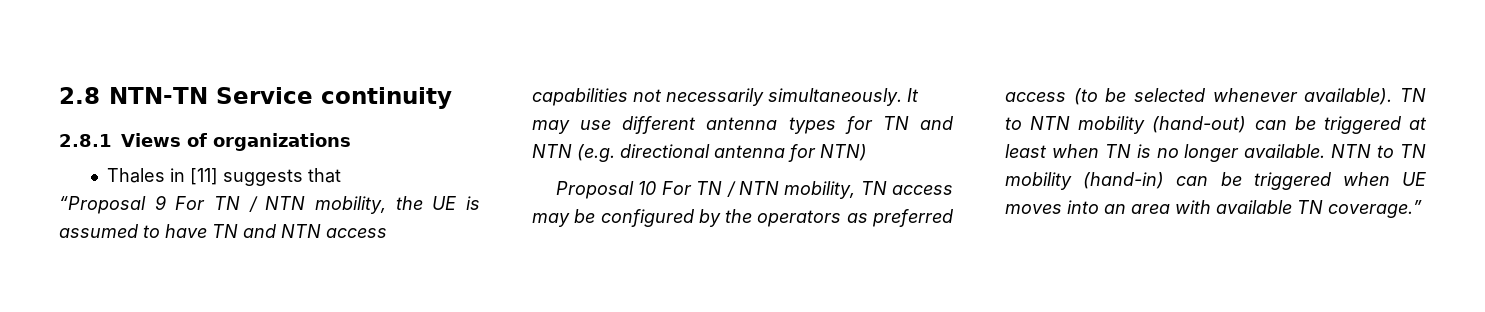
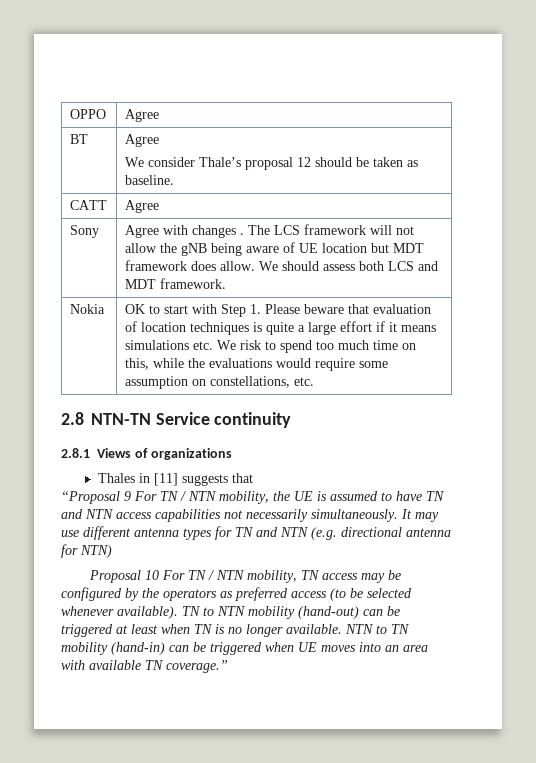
(59, 95) none -> [69,109,106,119] [124,109,159,122] [69,134,88,144] [124,134,159,147] [124,157,418,170] [124,175,174,185] [69,200,107,210] [124,200,159,213] [69,225,99,238] [124,224,414,238] [124,242,424,256] [124,260,438,271] [124,278,226,289] [69,304,105,314] [124,304,431,317] [124,321,436,335] [124,340,416,353] [124,358,388,371] [124,376,314,389] OPPO | Agree // BT | Agree // We consider Thale’s proposal 12 should be taken as baseline. // CATT | Agree // Sony | Agree with changes . The LCS framework will not allow the gNB being aware of UE location but MDT framework does allow. We should assess both LCS and MDT framework. // Nokia | OK to start with Step 1. Please beware that evaluation of location techniques is quite a large effort if it means simulations etc. We risk to spend too much time on this, while the evaluations would require some assumption on constellations, etc. //

